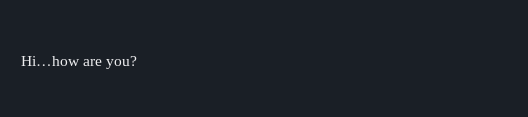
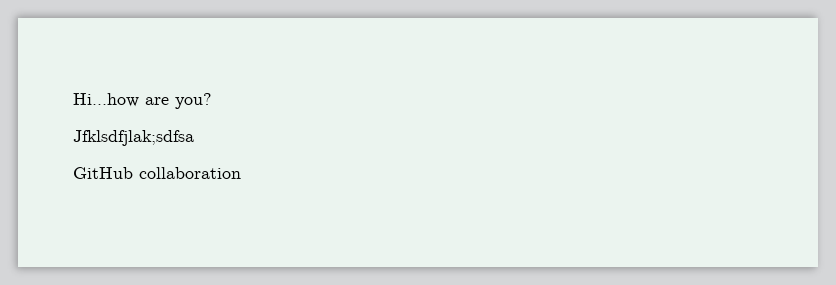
(138, 62) none -> [73,130,194,146] [73,167,241,179] // Jfklsdfjlak;sdfsa // GitHub collaboration

